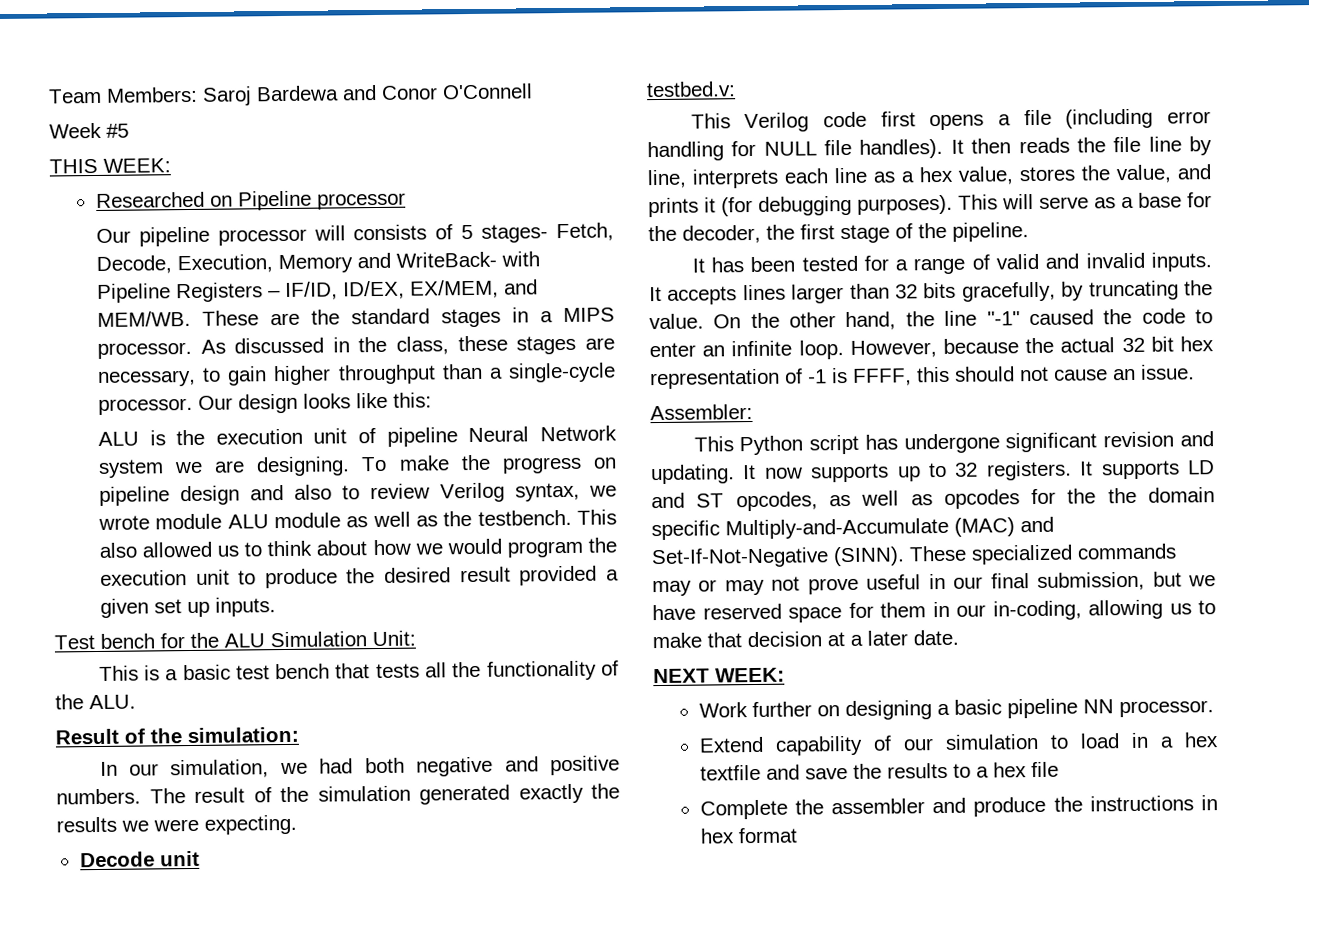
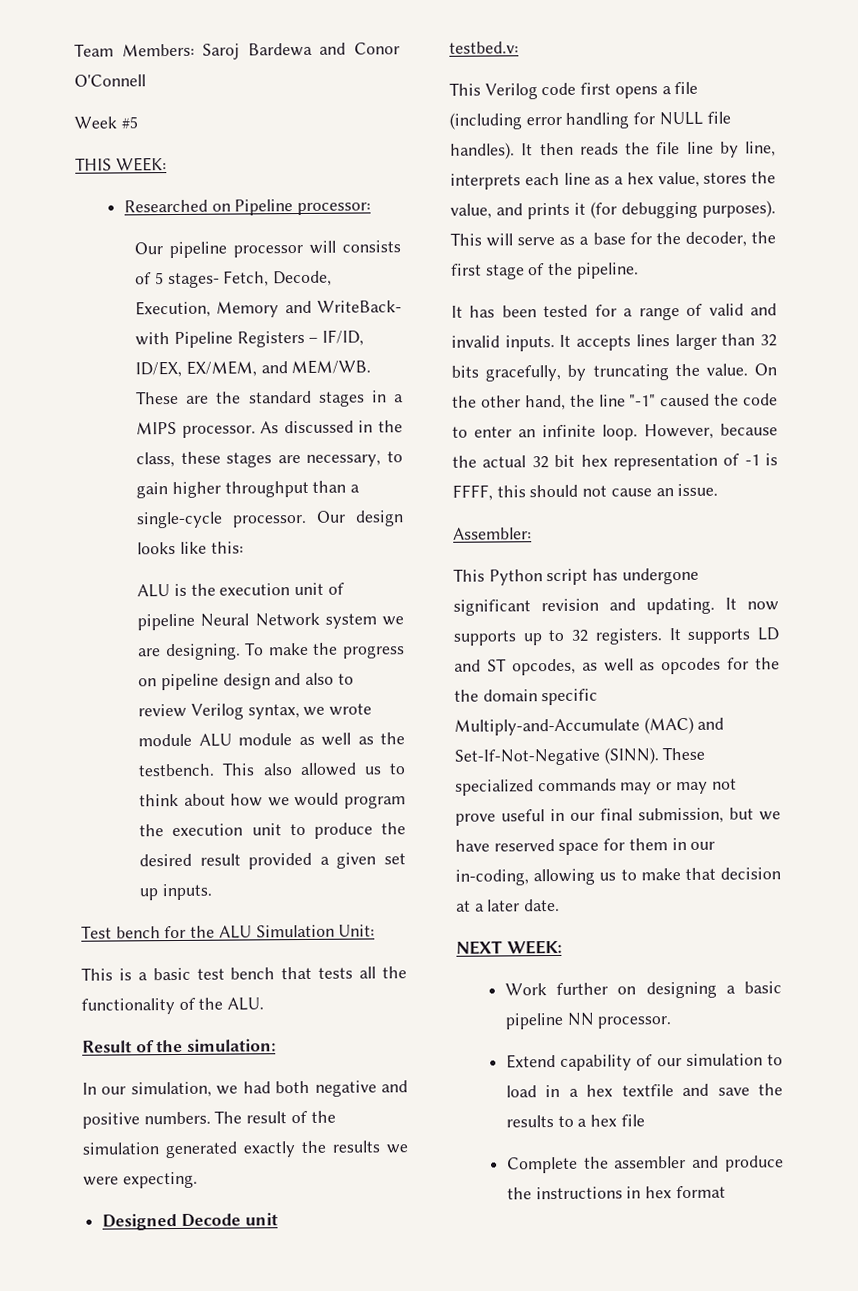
[316,192,406,210] processor -> [297,202,372,216] processor:
(297, 824) none -> [102,1212,178,1231] Designed

